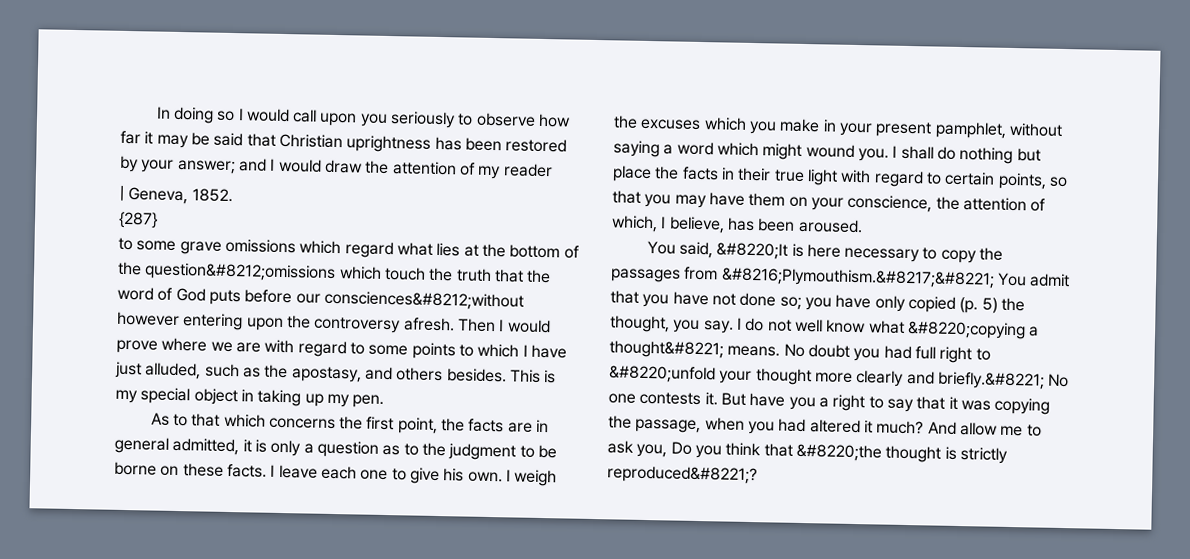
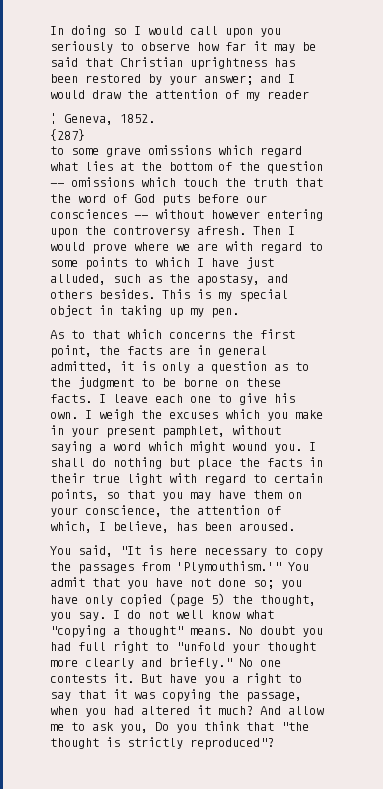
[119,185,125,201] | -> [50,113,57,124] ¦
[144,262,337,283] question&#8212;omissions -> [267,161,323,174] [50,177,134,187] question -- omissions
[323,290,524,311] consciences&#8212;without -> [50,209,204,219] consciences -- without
[716,242,789,260] &#8220;It -> [120,546,141,555] "It
[720,267,995,289] &#8216;Plymouthism.&#8217;&#8221; -> [176,561,281,573] 'Plymouthism.'"
[959,297,979,314] (p. -> [169,593,204,607] (page
[906,321,1040,340] [609,340,724,359] &#8220;copying a thought&#8221; -> [50,625,183,638] "copying a thought"
[609,365,716,384] &#8220;unfold -> [176,642,225,651] "unfold
[936,371,1045,390] briefly.&#8221; -> [169,657,232,669] briefly."
[795,443,882,462] &#8220;the -> [281,722,309,731] "the
[607,465,758,485] reproduced&#8221;? -> [190,738,274,750] reproduced"?

